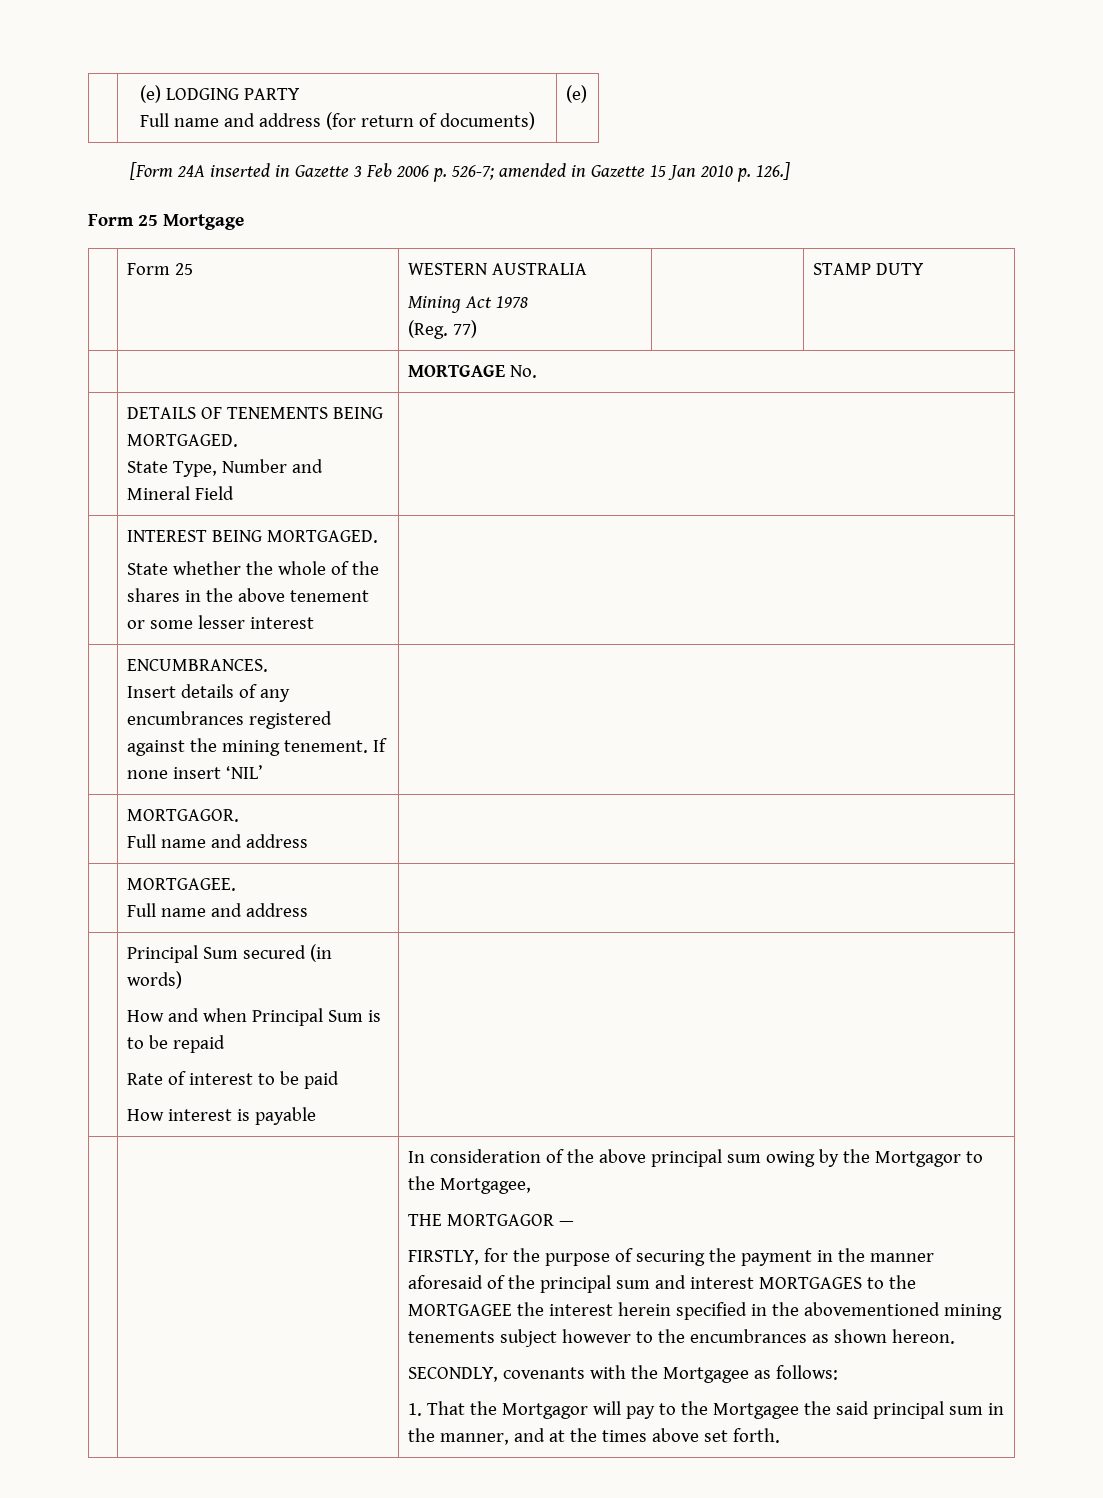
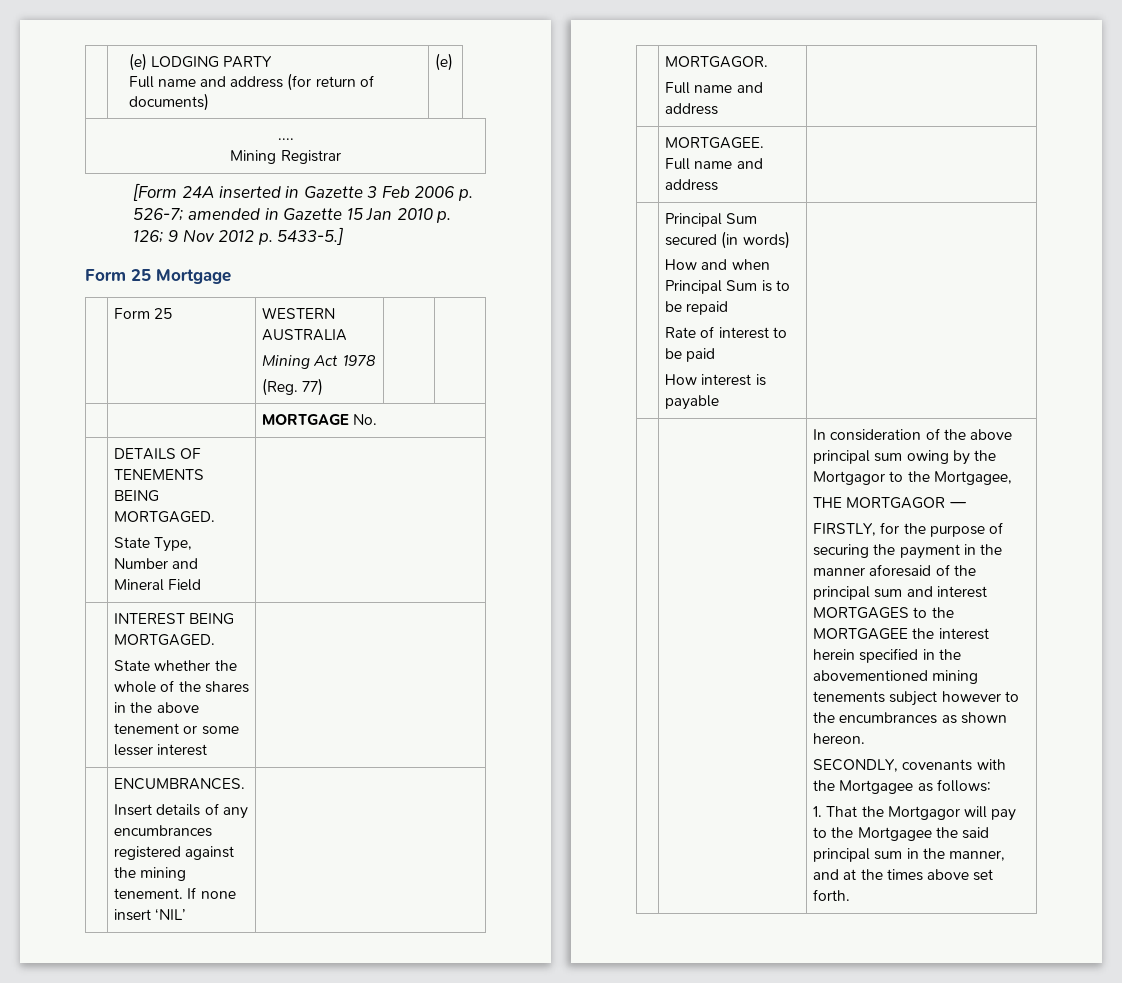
(588, 94) none -> [277,138,294,140] [230,150,341,164] // .... // Mining Registrar
[755,162,790,180] 126.] -> [133,227,344,245] 126; 9 Nov 2012 p. 5433-5.]
[813,263,925,275] STAMP DUTY -> (324, 387) none

